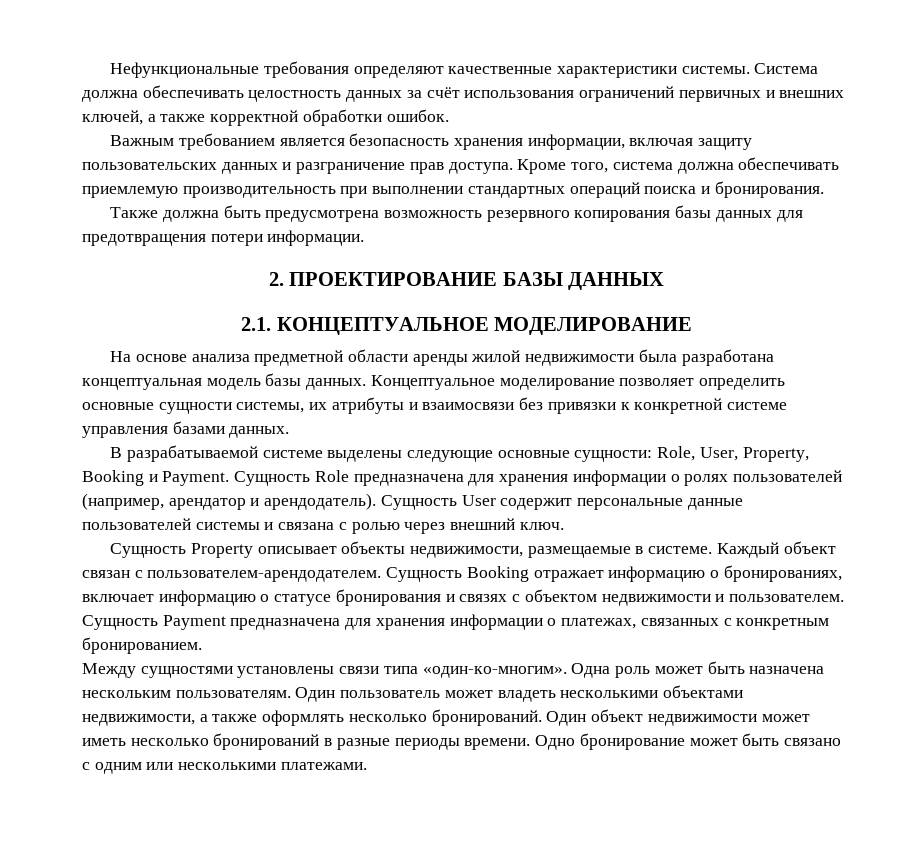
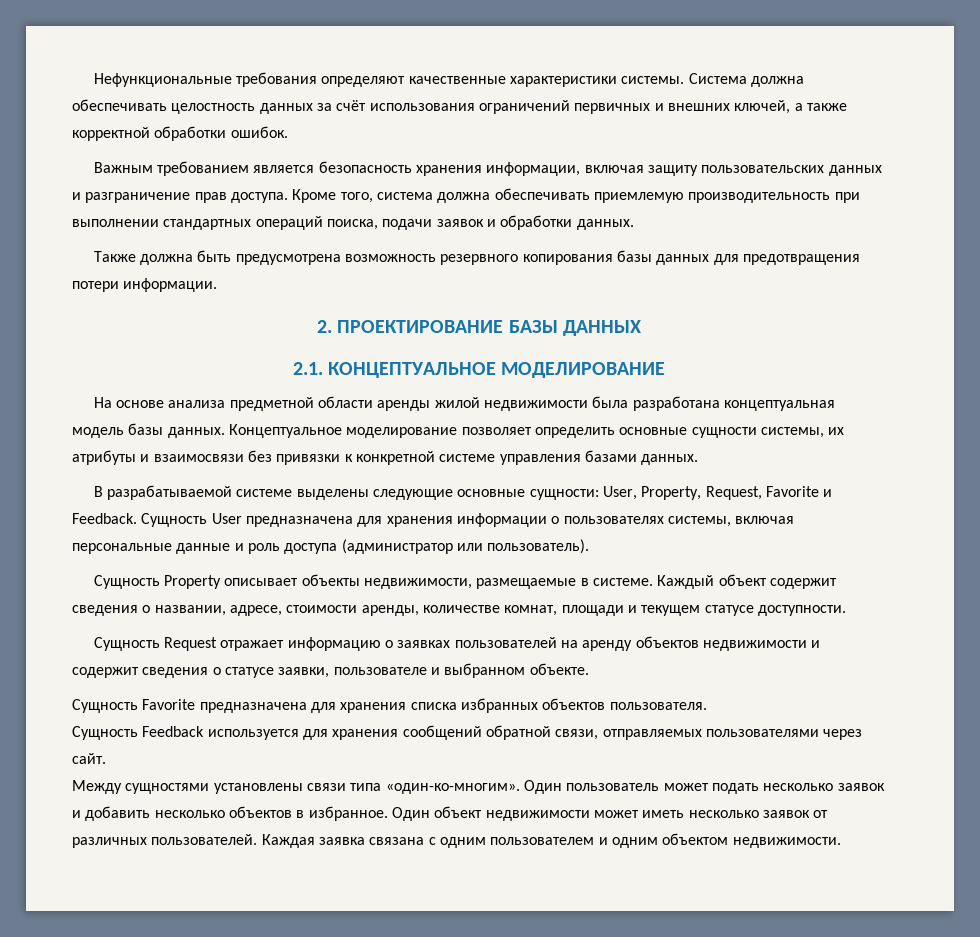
[644,181,824,198] поиска и бронирования. -> [326,215,634,230] поиска, подачи заявок и обработки данных.
[657,446,696,461] Role, -> (599, 494) none
[82,470,842,486] [82,493,743,510] [82,518,564,534] Booking и Payment. Сущность Role предназначена для хранения информации о ролях пользователей (например, арендатор и арендодатель). Сущность User содержит персональные данные пользователей системы и связана с ролью через внешний ключ. -> [705,486,833,500] [72,513,795,527] [72,539,590,554] Request, Favorite и Feedback. Сущность User предназначена для хранения информации о пользователях системы, включая персональные данные и роль доступа (администратор или пользователь).
[82,565,842,582] [82,589,844,606] [82,614,830,630] [82,637,202,654] связан с пользователем-арендодателем. Сущность Booking отражает информацию о бронированиях, включает информацию о статусе бронирования и связях с объектом недвижимости и пользователем. Сущность Payment предназначена для хранения информации о платежах, связанных с конкретным бронированием. -> [769,578,837,589] [72,605,846,616] [93,636,821,651] [72,663,589,678] [72,698,707,713] [72,725,863,740] [72,753,106,764] содержит сведения о названии, адресе, стоимости аренды, количестве комнат, площади и текущем статусе доступности. // Сущность Request отражает информацию о заявках пользователей на аренду объектов недвижимости и содержит сведения о статусе заявки, пользователе и выбранном объекте. // Сущность Favorite предназначена для хранения списка избранных объектов пользователя. // Сущность Feedback используется для хранения сообщений обратной связи, отправляемых пользователями через сайт.
[571,661,825,678] [82,685,744,702] [82,709,542,726] Одна роль может быть назначена нескольким пользователям. Один пользователь может владеть несколькими объектами недвижимости, а также оформлять несколько бронирований. -> [523,780,885,794] [72,806,388,821] Один пользователь может подать несколько заявок и добавить несколько объектов в избранное.
[213,733,841,750] [82,762,367,774] бронирований в разные периоды времени. Одно бронирование может быть связано с одним или несколькими платежами. -> [762,810,829,818] [72,833,841,848] заявок от различных пользователей. Каждая заявка связана с одним пользователем и одним объектом недвижимости.

